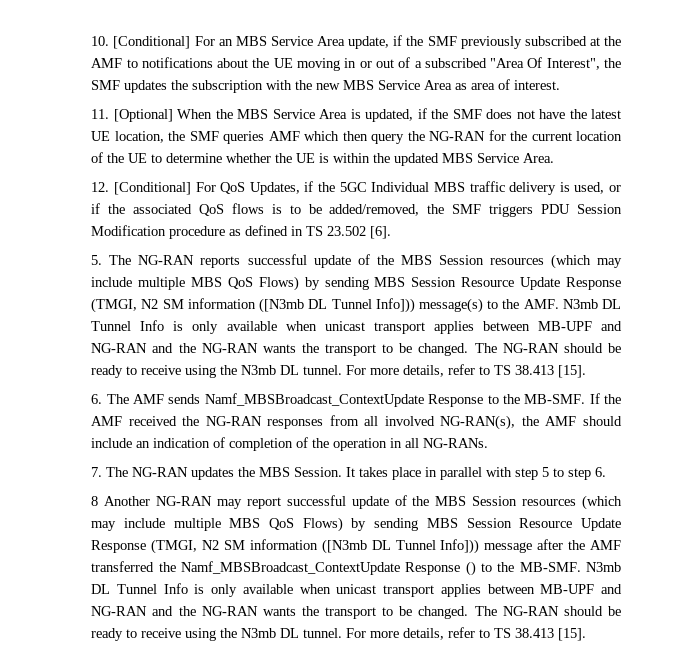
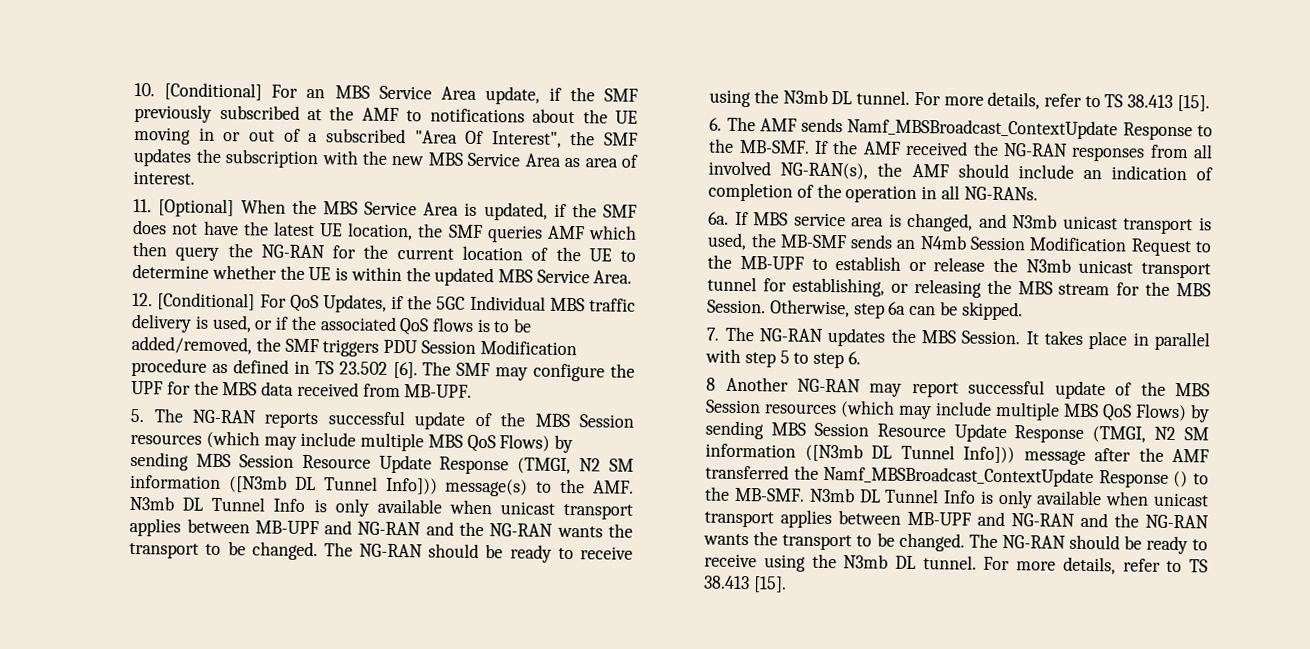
(392, 232) none -> [422,361,635,382] [131,380,473,398] The SMF may configure the UPF for the MBS data received from MB-UPF.
(489, 443) none -> [708,211,1212,235] [707,232,1211,257] [707,254,1211,279] [707,276,1211,298] [707,299,1023,321] // 6a. If MBS service area is changed, and N3mb unicast transport is used, the MB-SMF sends an N4mb Session Modification Request to the MB-UPF to establish or release the N3mb unicast transport tunnel for establishing, or releasing the MBS stream for the MBS Session. Otherwise, step 6a can be skipped.

